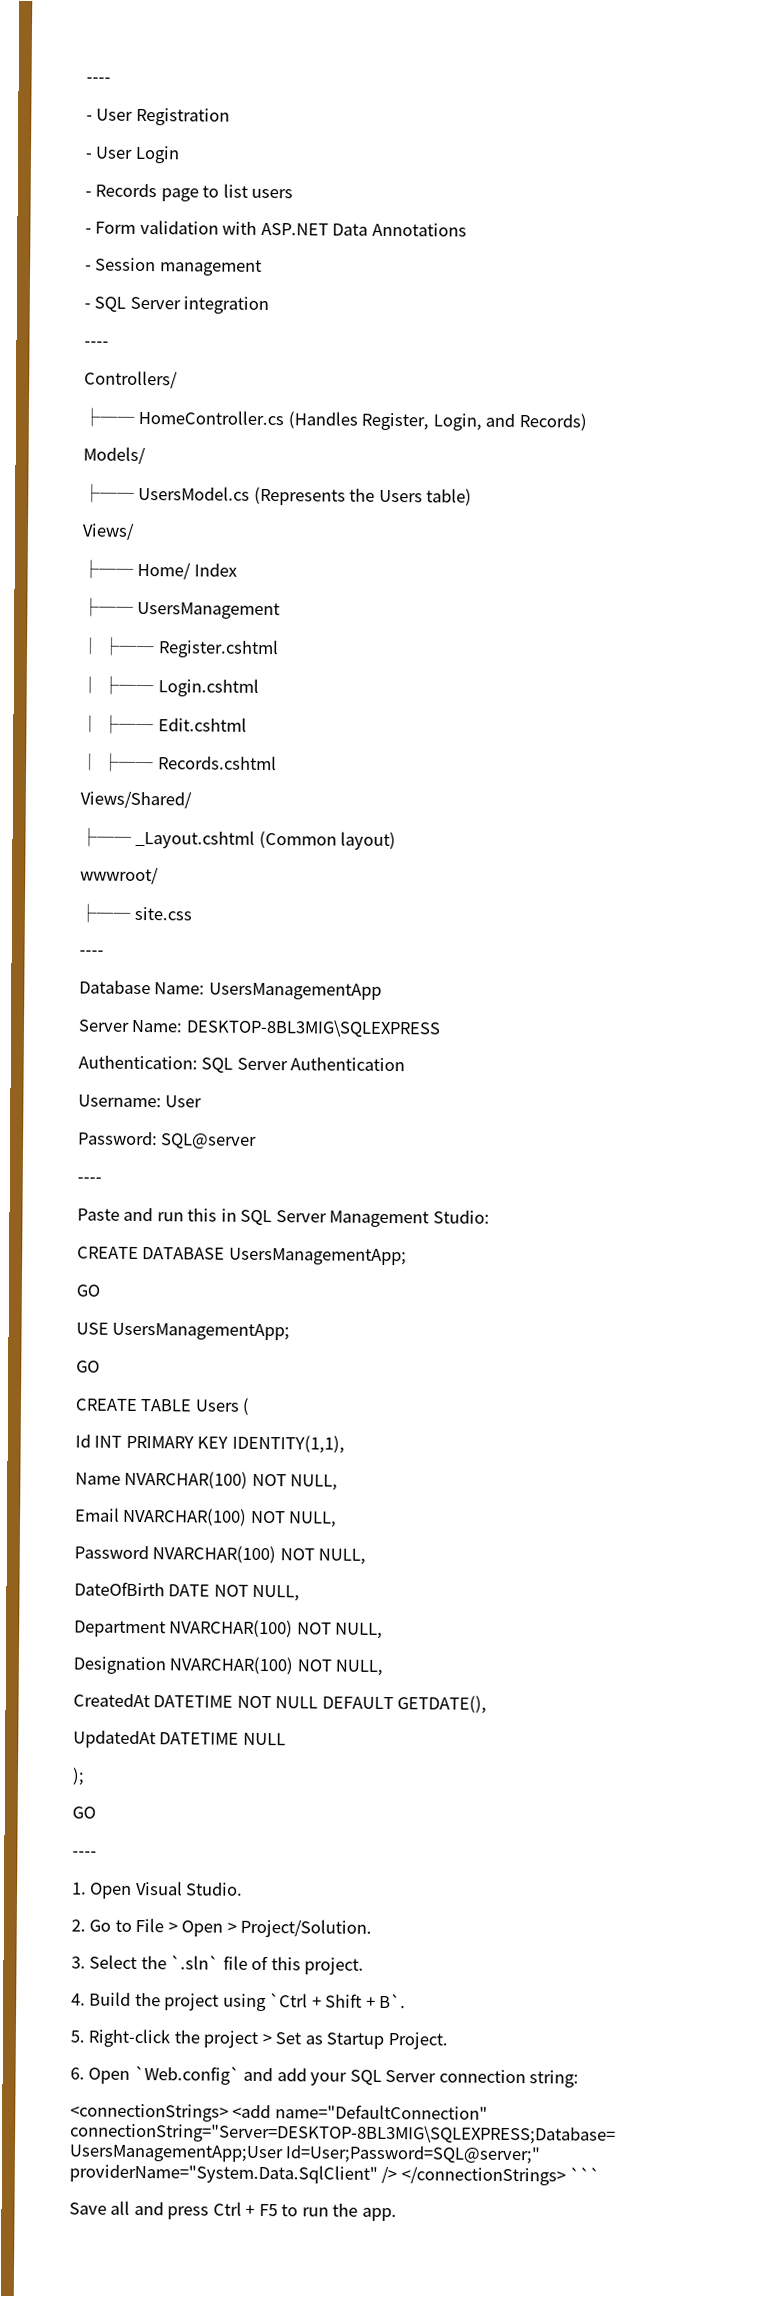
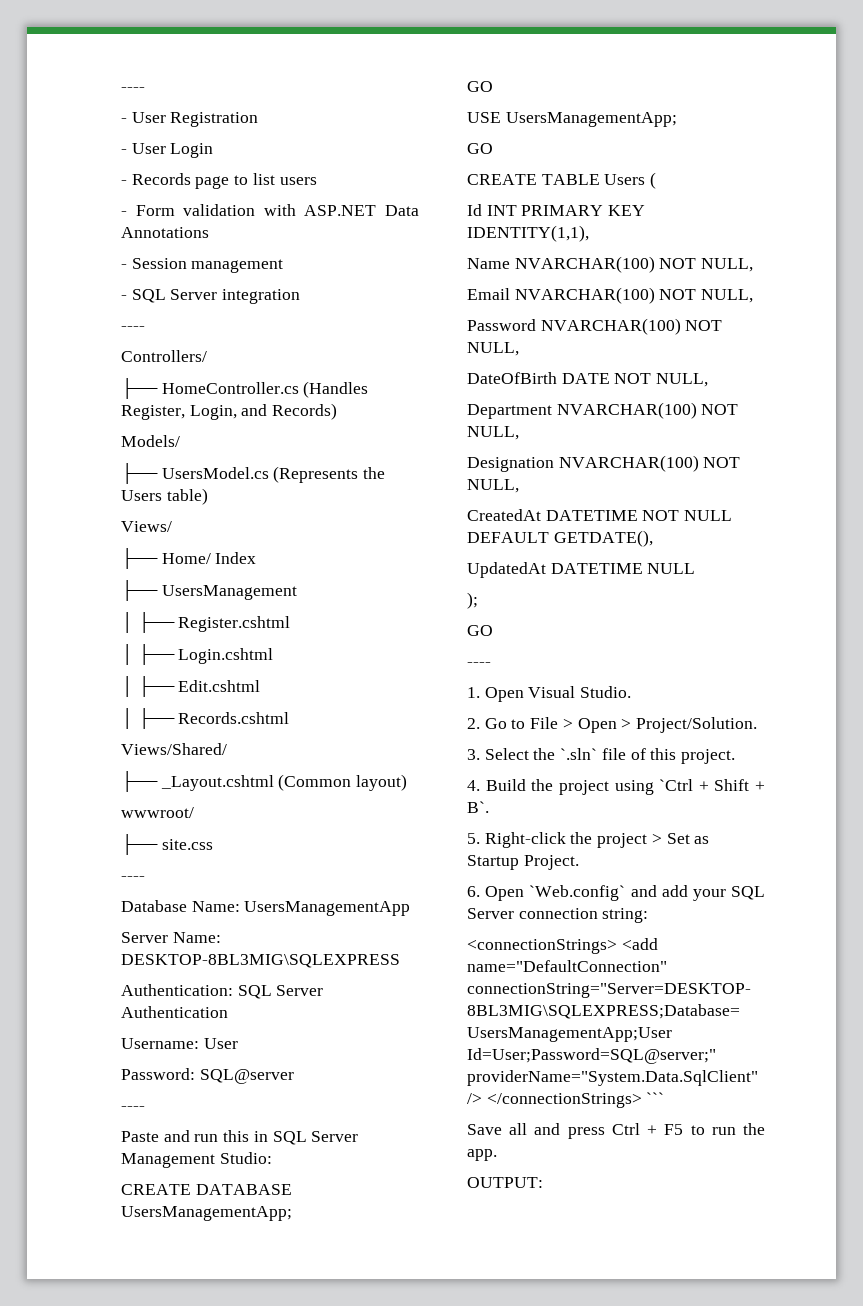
(397, 2214) none -> [467,1177,543,1188] // OUTPUT:

